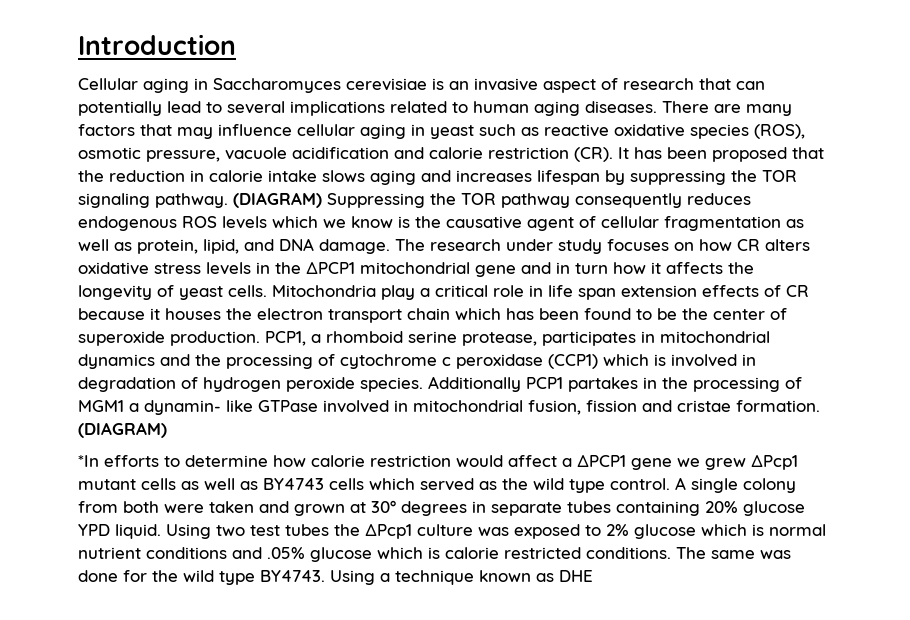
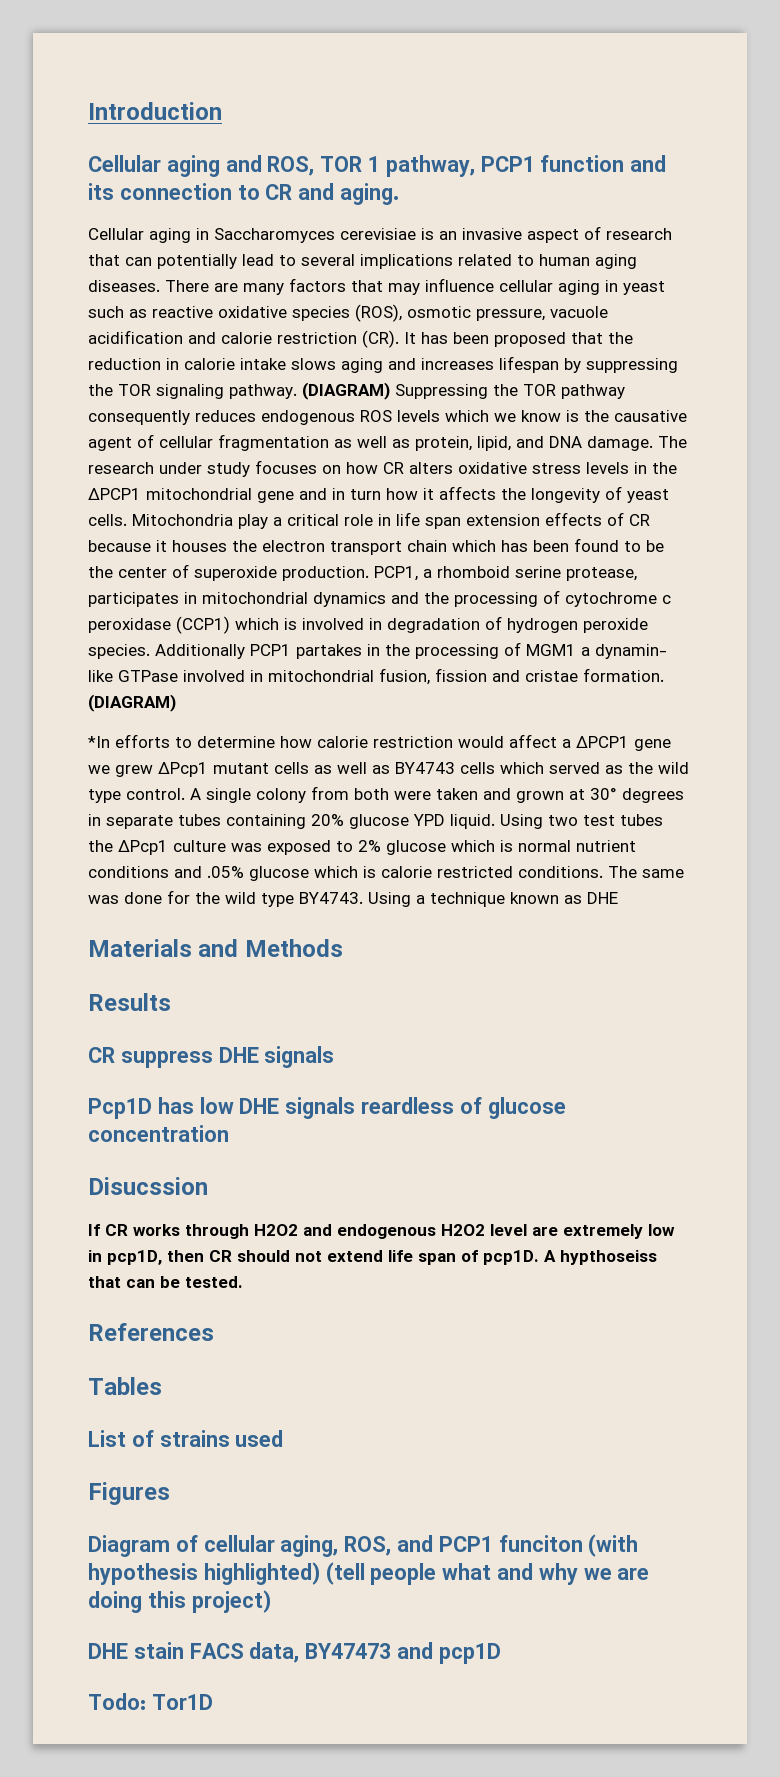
(236, 44) none -> [88,155,667,177] [88,183,400,205] // Cellular aging and ROS, TOR 1 pathway, PCP1 function and its connection to CR and aging.
(593, 576) none -> [88,939,343,957] [88,993,171,1011] [88,1046,335,1068] [88,1097,566,1119] [88,1125,229,1142] [88,1177,208,1195] [88,1224,675,1239] [88,1250,657,1265] [88,1276,243,1288] [88,1323,214,1341] [88,1377,162,1395] [88,1430,284,1447] [88,1482,170,1505] [88,1534,639,1557] [88,1562,650,1585] [88,1590,271,1613] [88,1642,501,1664] [88,1693,213,1710] // Materials and Methods // Results // CR suppress DHE signals // Pcp1D has low DHE signals reardless of glucose concentration // Disucssion // If CR works through H2O2 and endogenous H2O2 level are extremely low in pcp1D, then CR should not extend life span of pcp1D. A hypthoseiss that can be tested. // References // Tables // List of strains used // Figures // Diagram of cellular aging, ROS, and PCP1 funciton (with hypothesis highlighted) (tell people what and why we are doing this project) // DHE stain FACS data, BY47473 and pcp1D // Todo: Tor1D

